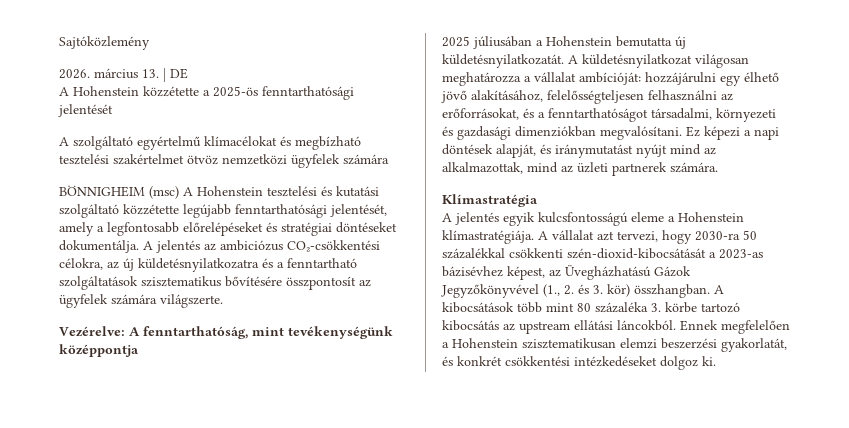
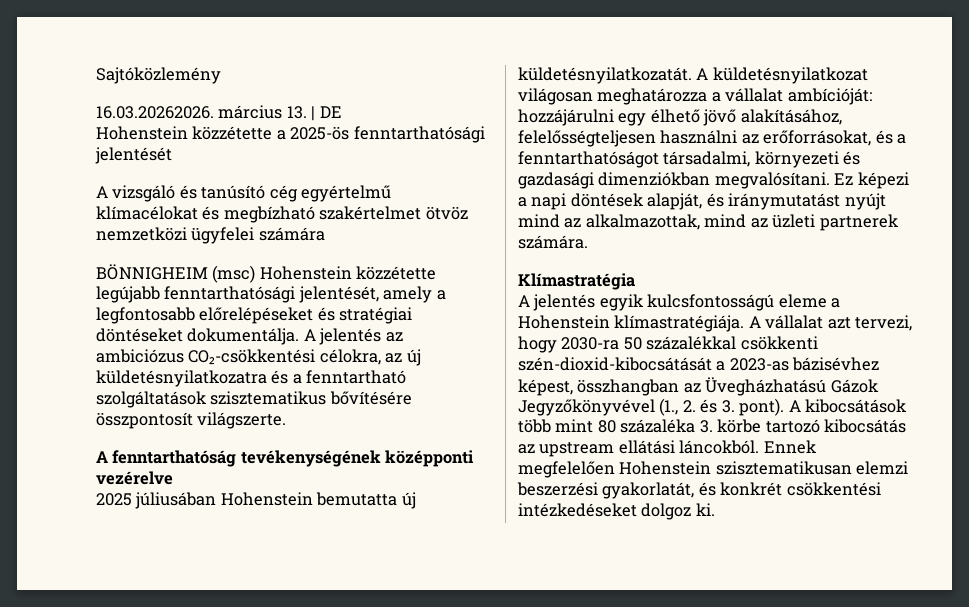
[59,69,90,79] 2026. -> [96,106,214,119] 16.03.20262026.
[59,87,69,96] A -> (342, 112) none
[73,136,133,150] szolgáltató -> [112,185,298,202] vizsgáló és tanúsító cég
[59,154,109,165] tesztelési -> (315, 214) none
[291,154,340,168] ügyfelek -> [191,227,255,244] ügyfelei
[183,186,379,197] [59,204,119,218] A Hohenstein tesztelési és kutatási szolgáltató -> [259,266,352,280] Hohenstein
[359,279,371,287] [59,294,223,308] [59,326,393,339] [59,344,139,357] az ügyfelek számára világszerte. // Vezérelve: A fenntarthatóság, mint tevékenységünk középpontja -> [197,412,287,429] [96,450,475,467] [96,471,173,485] világszerte. // A fenntarthatóság tevékenységének középponti vezérelve
[536,40,543,46] a -> (217, 500) none
[648,90,717,101] felhasználni -> [660,130,738,144] használni
(545, 273) none -> [577,379,680,396] összhangban
[607,284,710,298] kör) összhangban. -> [739,398,785,416] pont).
[442,342,449,348] a -> (615, 469) none

